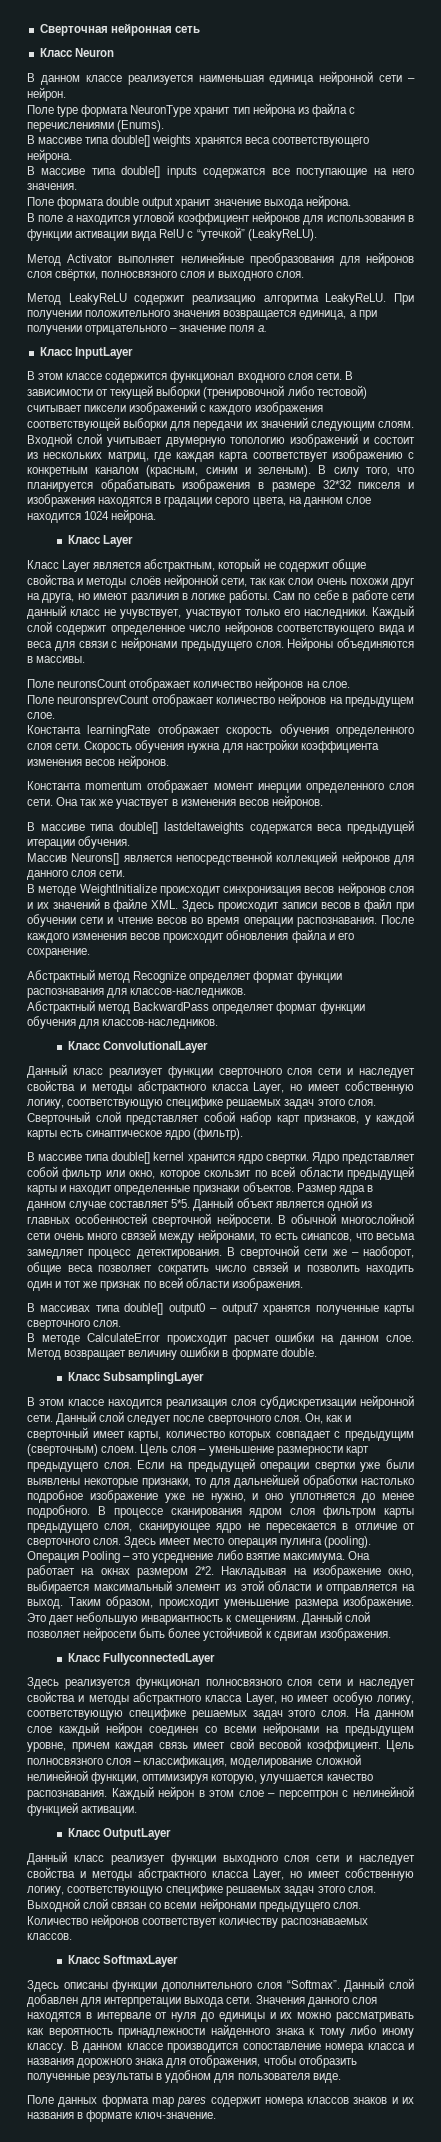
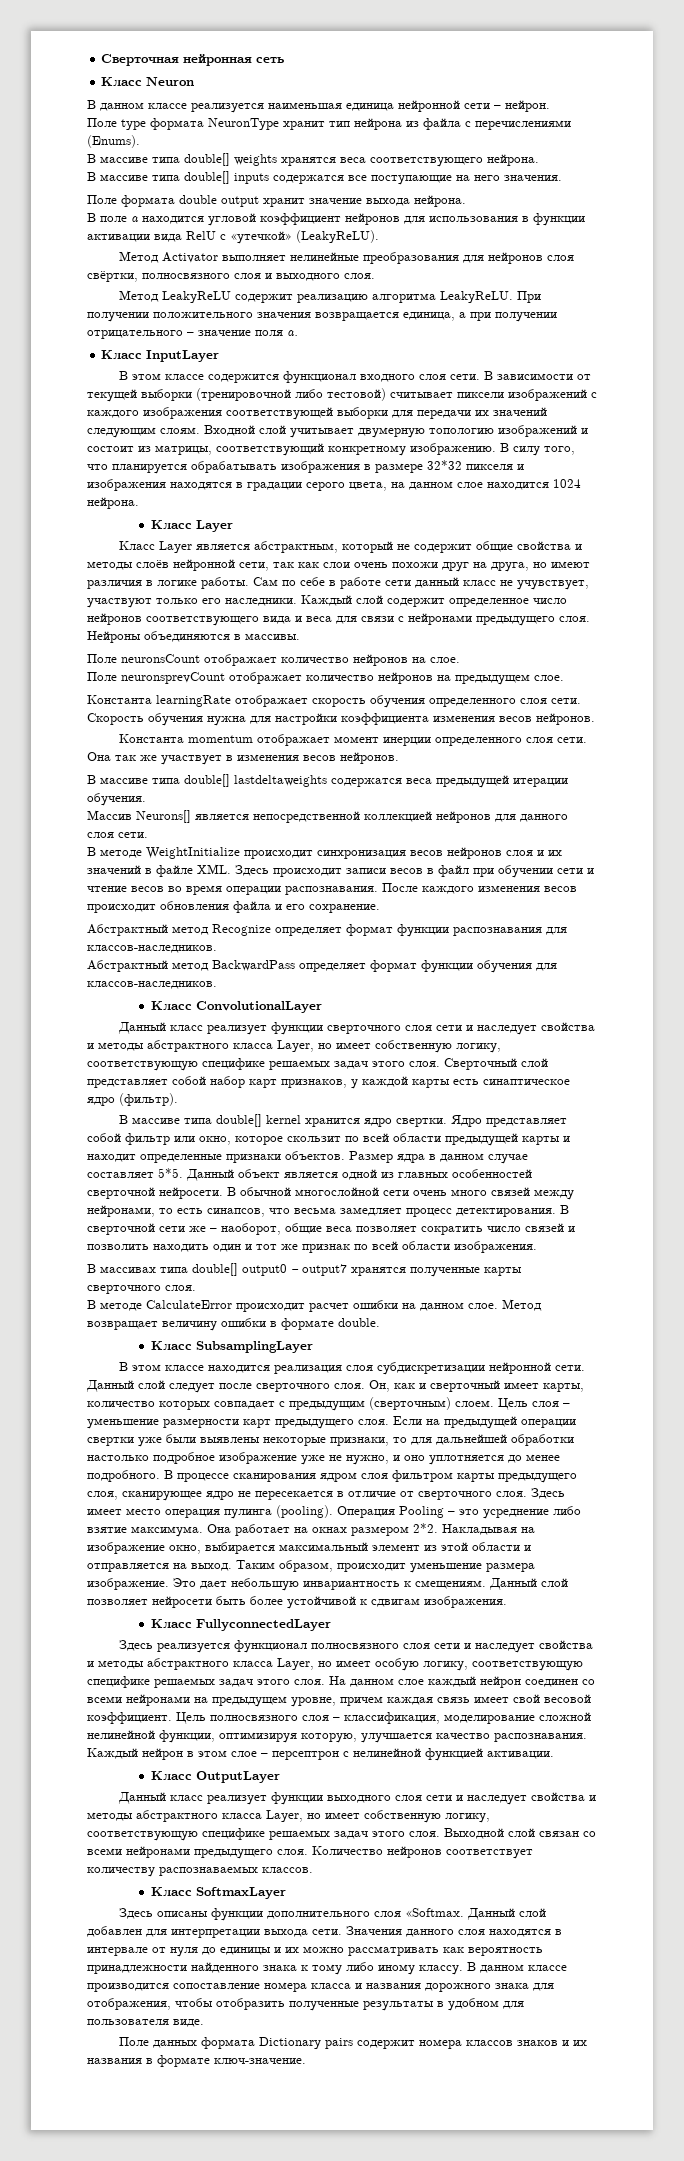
[196,227,245,241] “утечкой” -> [230,231,292,244] «утечкой»
[43,449,414,462] [27,465,312,477] нескольких матриц, где каждая карта соответствует изображению с конкретным каналом (красным, синим и зеленым). -> [155,443,496,456] матрицы, соответствующий конкретному изображению.
[286,1980,340,1989] “Softmax”. -> [405,1908,465,1917] «Softmax.
[151,2096,207,2107] map pares -> [259,2037,354,2049] Dictionary pairs

